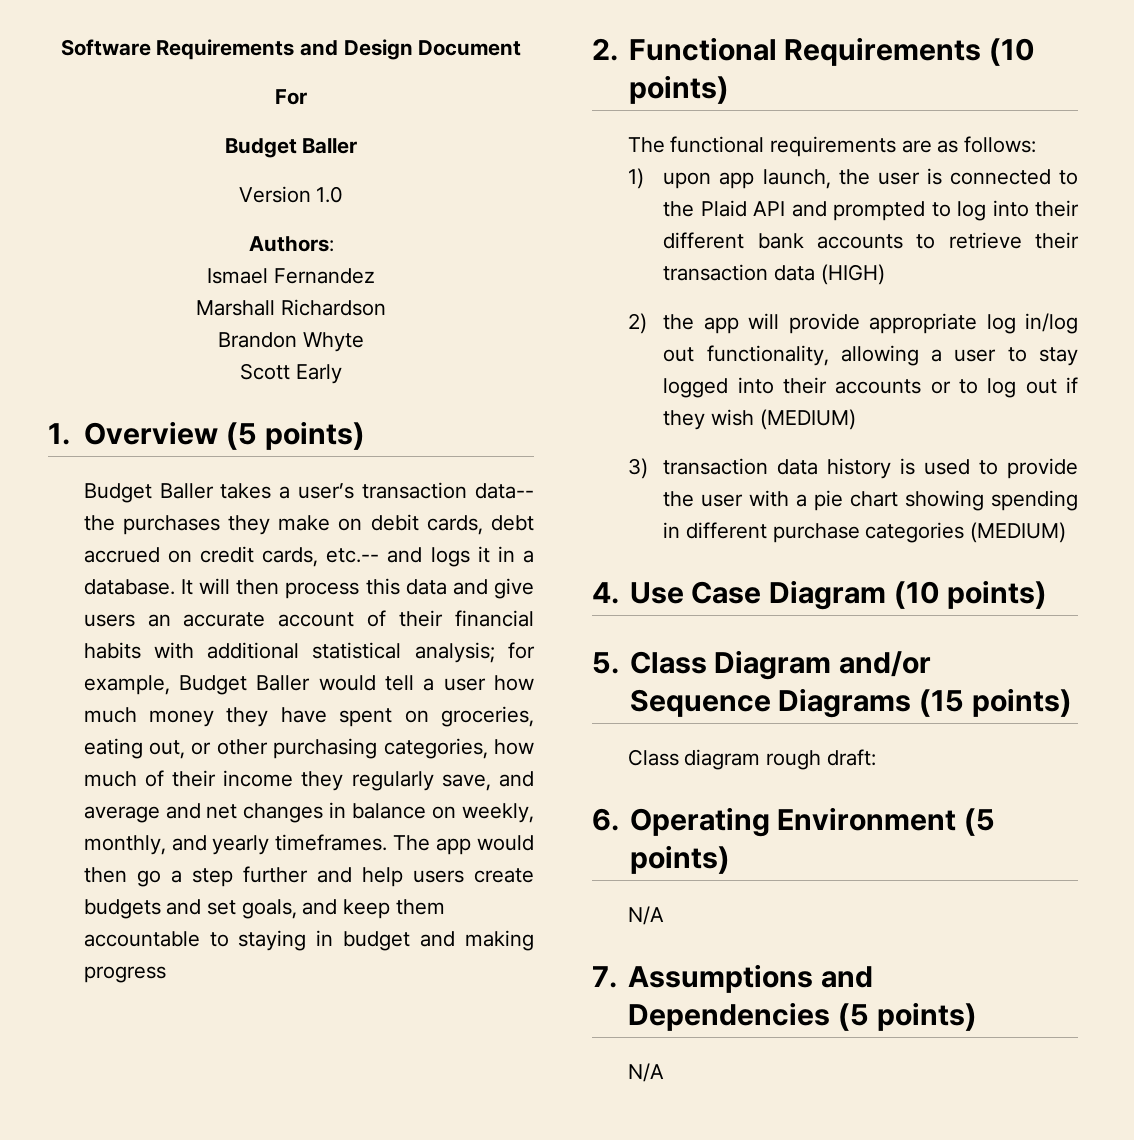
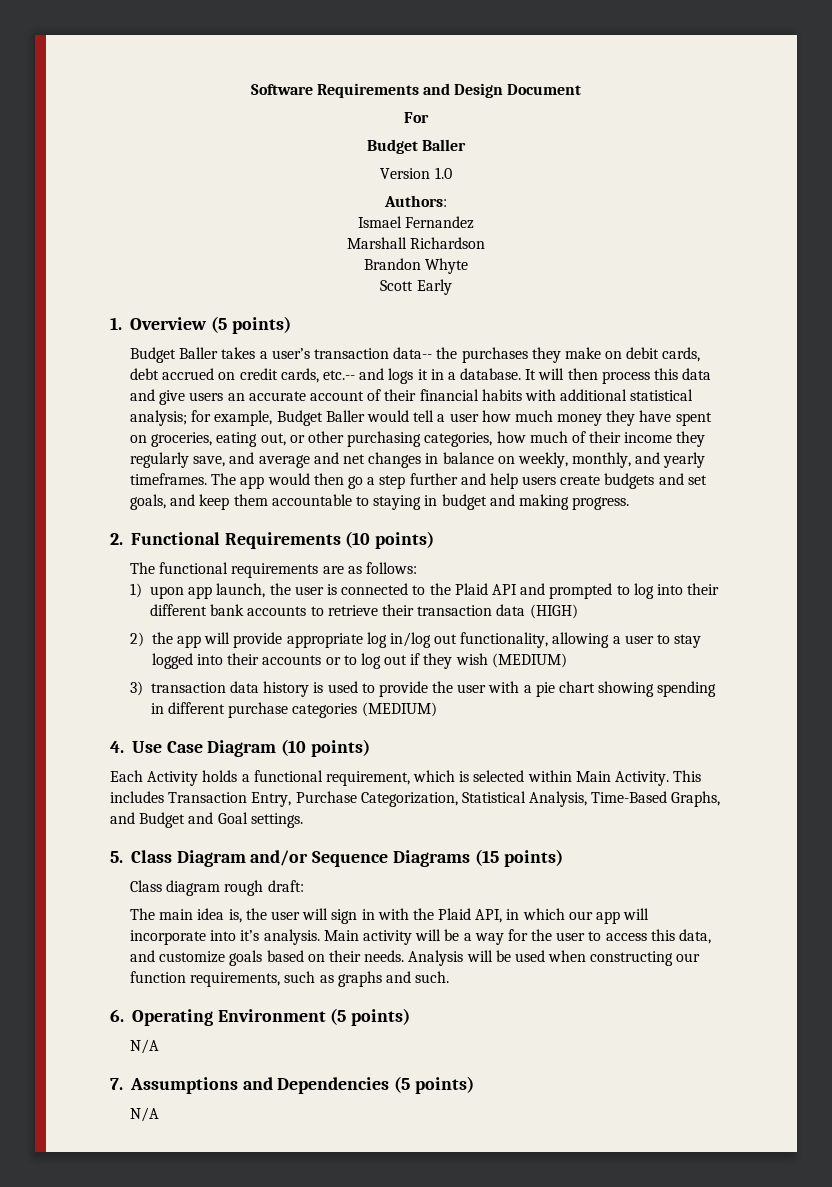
[83,966,166,983] progress -> [572,497,630,510] progress.
(1048, 594) none -> [110,770,702,786] [110,791,721,807] [110,812,303,828] // Each Activity holds a functional requirement, which is selected within Main Activity. This includes Transaction Entry, Purchase Categorization, Statistical Analysis, Time-Based Graphs, and Budget and Goal settings.
(876, 757) none -> [130,908,650,924] [130,929,712,945] [130,950,701,966] [130,971,450,987] // The main idea is, the user will sign in with the Plaid API, in which our app will incorporate into it’s analysis. Main activity will be a way for the user to access this data, and customize goals based on their needs. Analysis will be used when constructing our function requirements, such as graphs and such.

